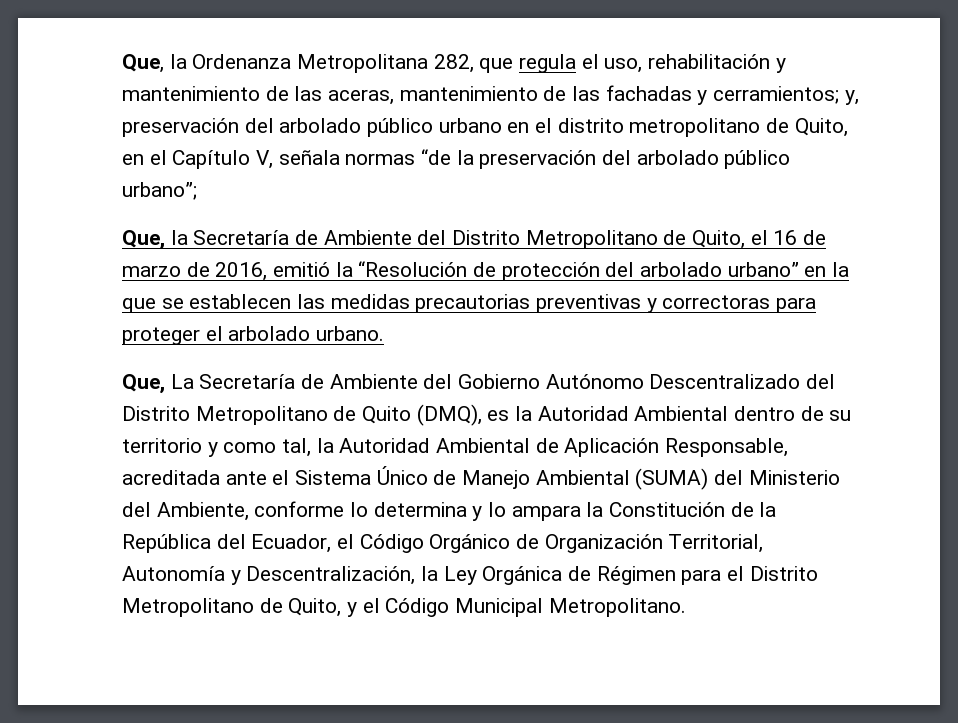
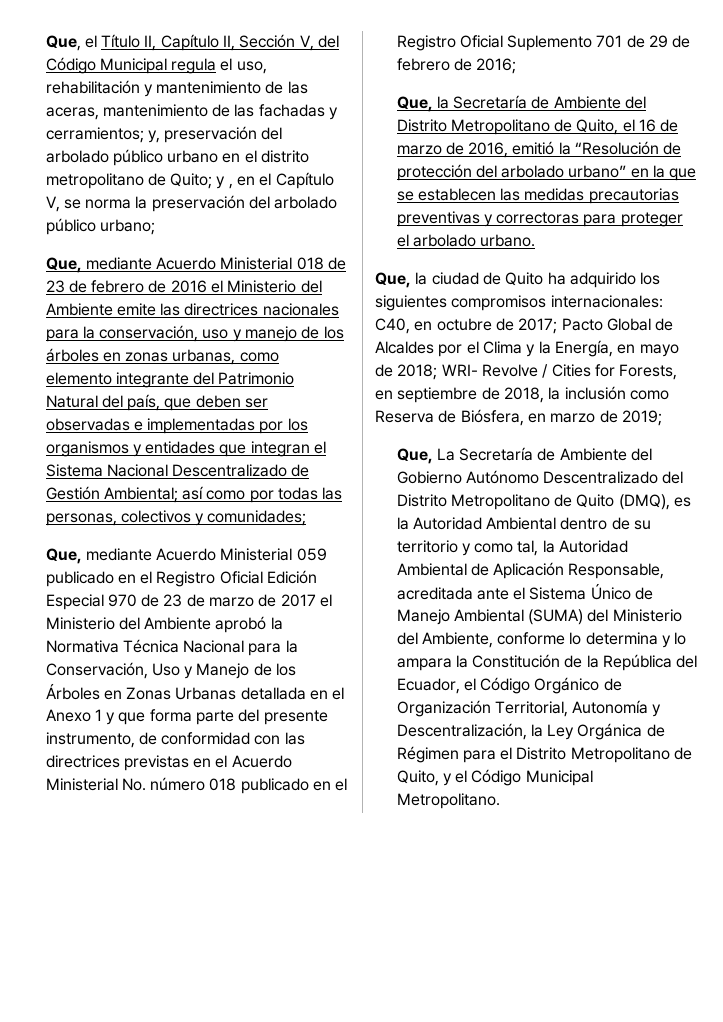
[122,54,514,73] Que, la Ordenanza Metropolitana 282, que -> [45,34,340,51] [45,57,167,74] Que, el Título II, Capítulo II, Sección V, del Código Municipal
[794,118,848,137] Quito, -> [170,173,233,189] Quito; y ,
[278,149,452,165] señala normas “de -> [63,199,132,209] se norma
[122,182,198,200] urbano”; -> [99,219,155,235] [45,257,347,273] [45,280,322,293] [45,303,339,316] [45,325,344,342] [45,348,279,365] [45,372,295,388] [45,394,269,411] [45,418,308,434] [45,441,327,457] [45,464,310,477] [45,486,343,503] [45,510,307,526] [45,548,327,564] [45,570,318,587] [45,594,333,610] [45,616,283,633] [45,639,298,656] [45,662,297,679] [45,683,345,700] [45,709,328,725] [45,732,305,748] [45,755,292,771] [45,777,348,794] [396,35,691,51] [396,58,517,74] urbano; // Que, mediante Acuerdo Ministerial 018 de 23 de febrero de 2016 el Ministerio del Ambiente emite las directrices nacionales para la conservación, uso y manejo de los árboles en zonas urbanas, como elemento integrante del Patrimonio Natural del país, que deben ser observadas e implementadas por los organismos y entidades que integran el Sistema Nacional Descentralizado de Gestión Ambiental; así como por todas las personas, colectivos y comunidades; // Que, mediante Acuerdo Ministerial 059 publicado en el Registro Oficial Edición Especial 970 de 23 de marzo de 2017 el Ministerio del Ambiente aprobó la Normativa Técnica Nacional para la Conservación, Uso y Manejo de los Árboles en Zonas Urbanas detallada en el Anexo 1 y que forma parte del presente instrumento, de conformidad con las directrices previstas en el Acuerdo Ministerial No. número 018 publicado en el Registro Oficial Suplemento 701 de 29 de febrero de 2016;
(385, 333) none -> [375,272,661,288] [375,295,663,311] [375,318,674,334] [375,340,679,357] [375,364,678,380] [375,386,669,403] [375,409,662,426] // Que, la ciudad de Quito ha adquirido los siguientes compromisos internacionales: C40, en octubre de 2017; Pacto Global de Alcaldes por el Clima y la Energía, en mayo de 2018; WRI- Revolve / Cities for Forests, en septiembre de 2018, la inclusión como Reserva de Biósfera, en marzo de 2019;

